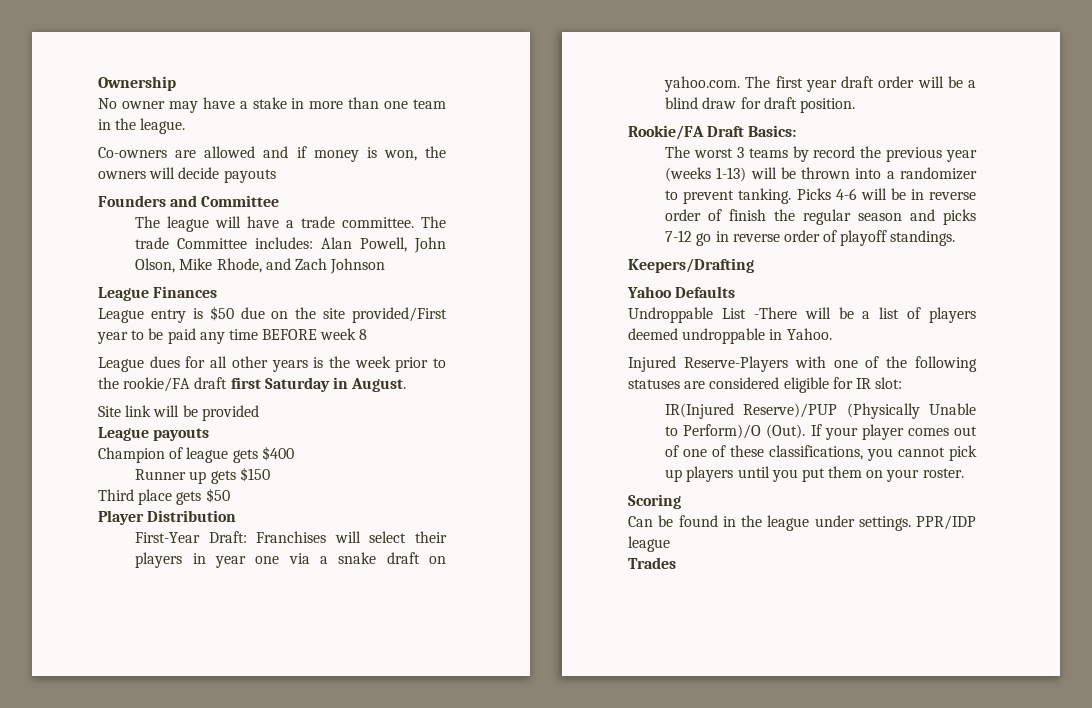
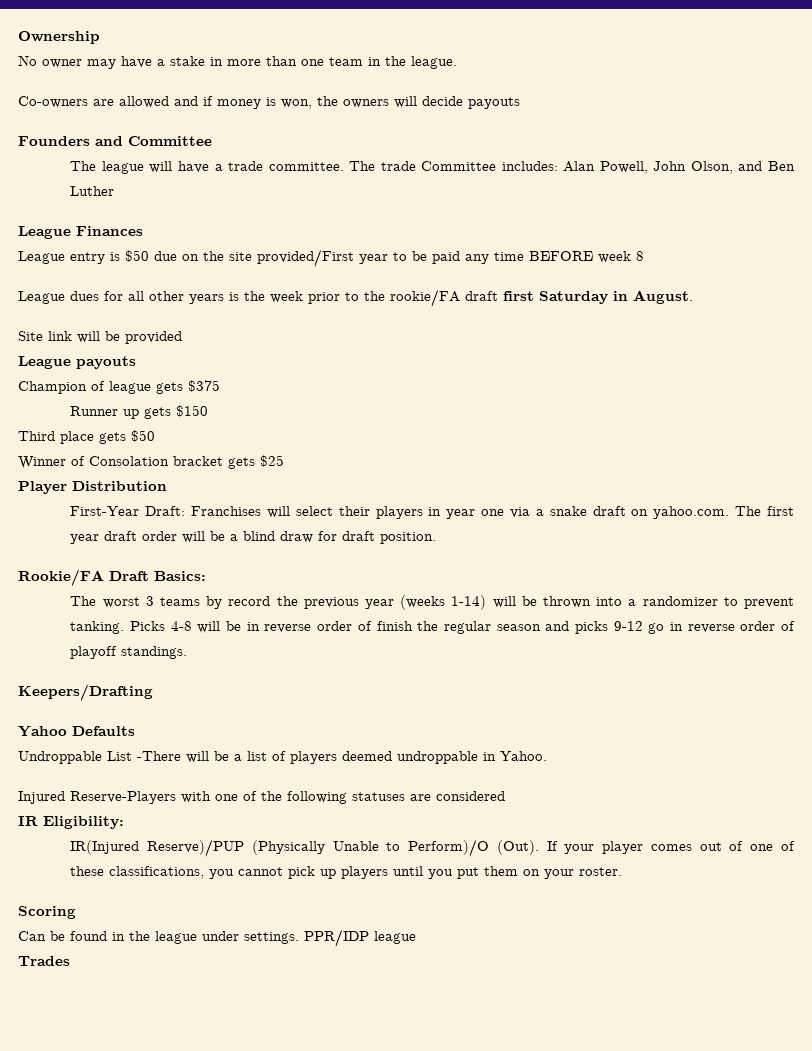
[179,258,386,274] Mike Rhode, and Zach Johnson -> [738,161,795,171] [70,186,115,196] and Ben Luther
[261,446,294,461] $400 -> [188,380,220,392] $375
(230, 495) none -> [18,455,284,469] // Winner of Consolation bracket gets $25
[716,167,747,182] 1-13) -> [451,595,487,610] 1-14)
[835,188,857,200] 4-6 -> [170,621,192,631] 4-8
[665,230,693,242] 7-12 -> [613,621,643,631] 9-12
[783,377,903,393] eligible for IR slot: -> [18,816,124,829] // IR Eligibility:

